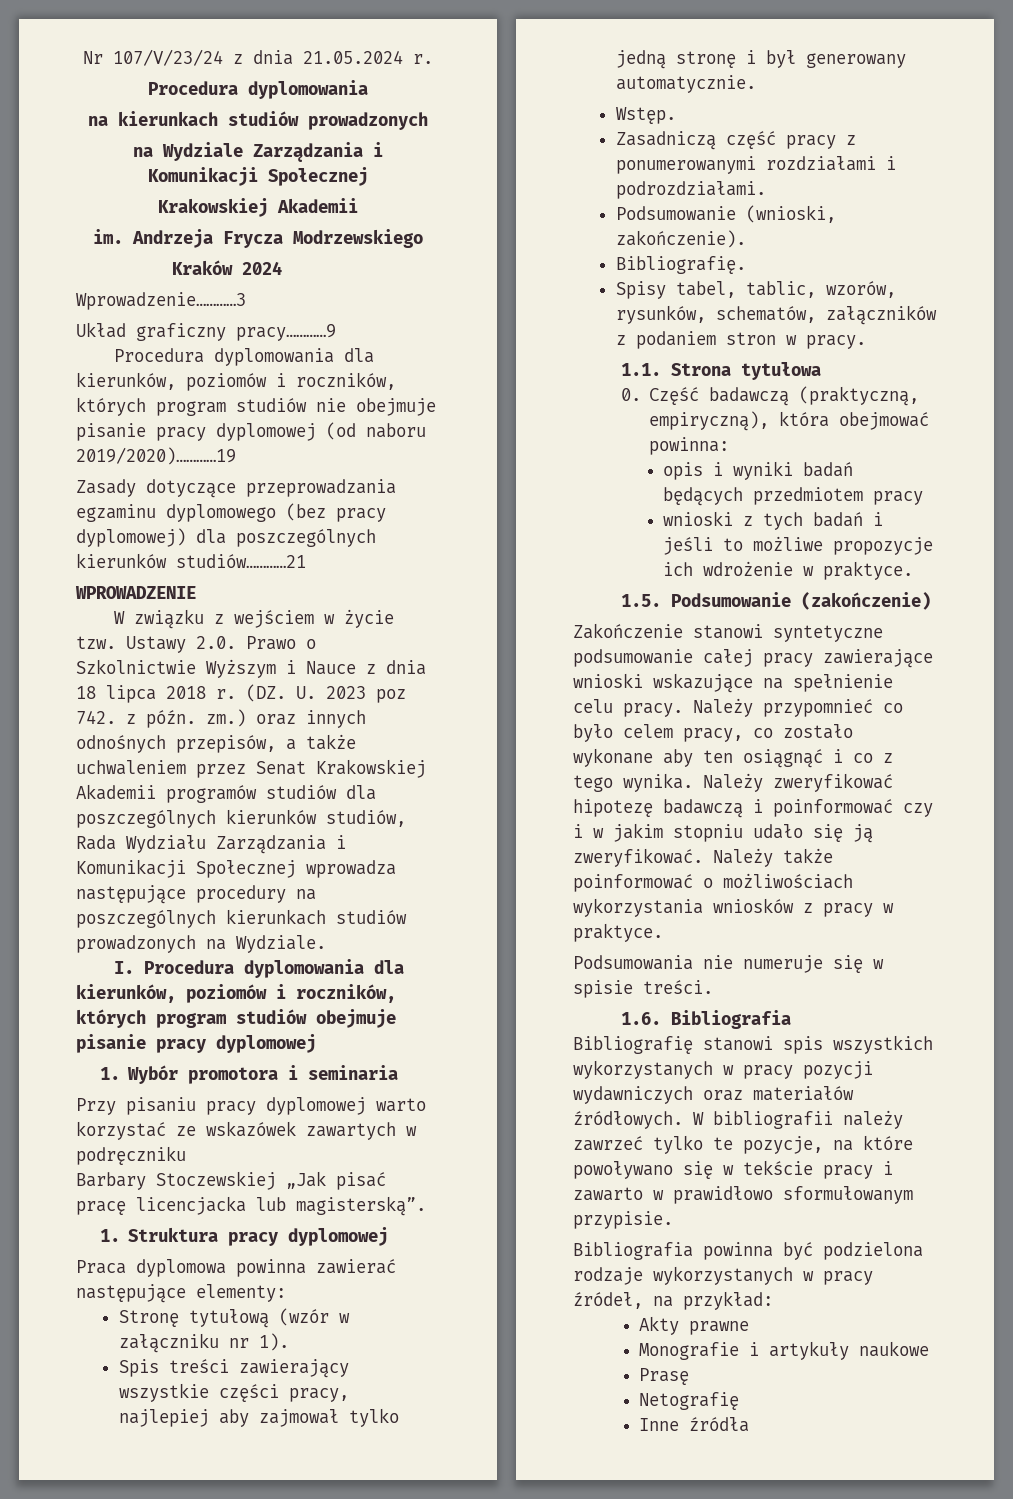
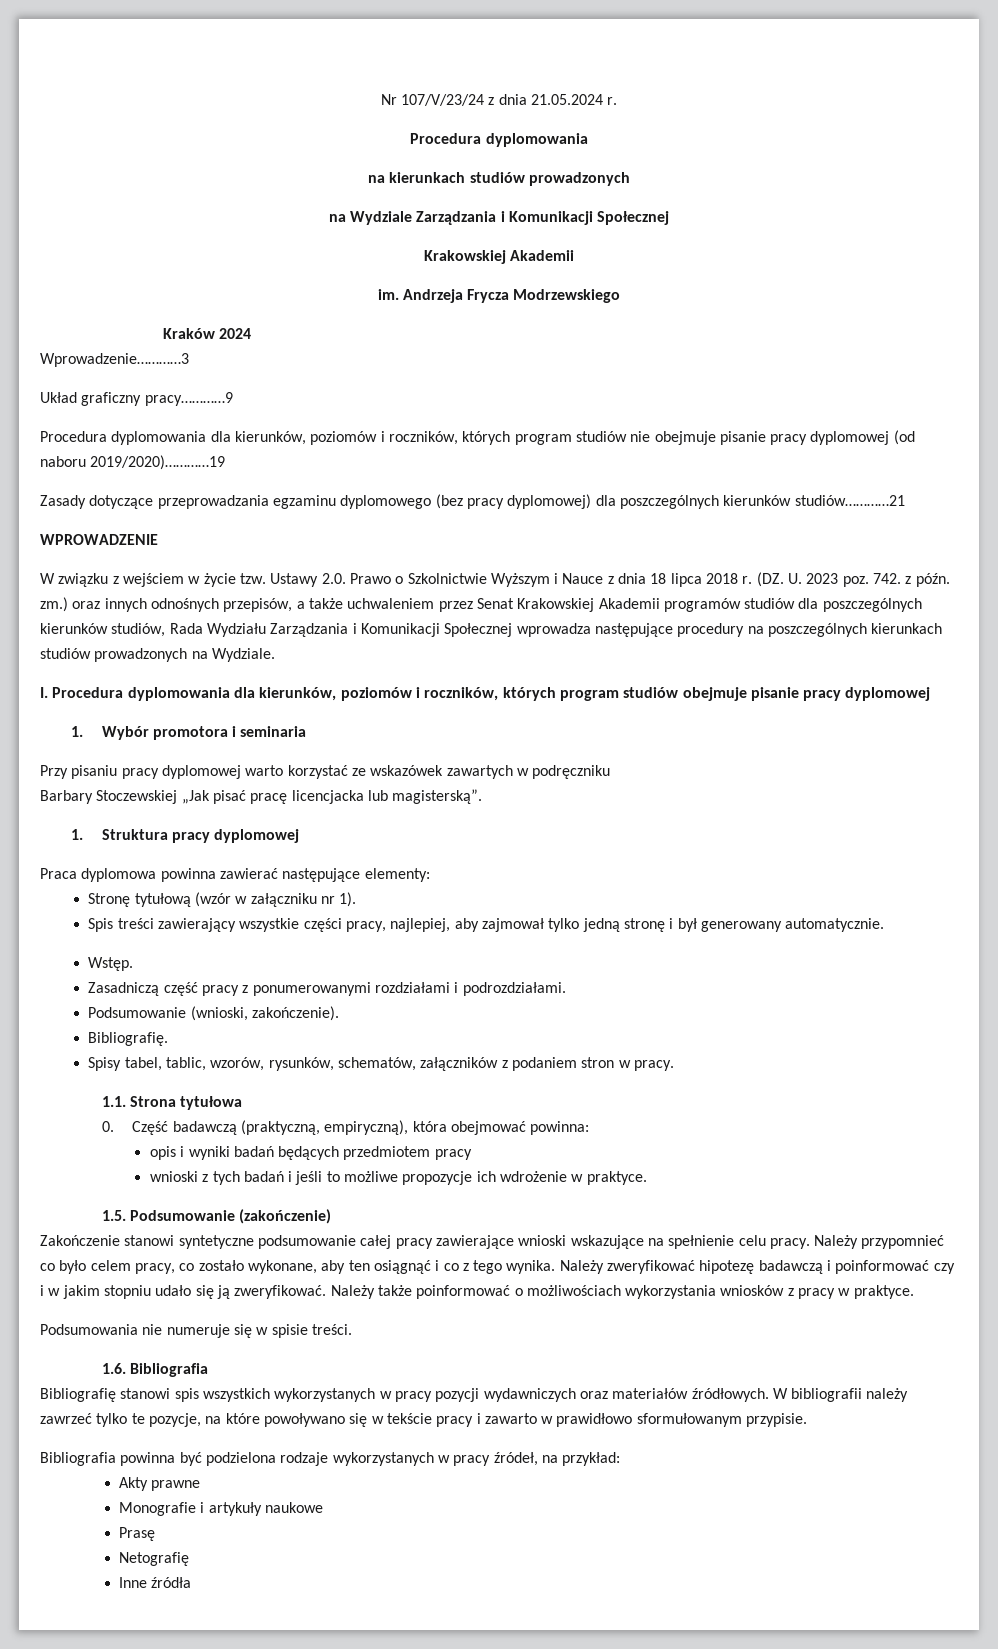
[376,689,406,703] poz -> [842,576,869,587] poz.
[118,1409,209,1427] najlepiej -> [390,918,451,932] najlepiej,
[573,748,653,767] wykonane -> [247,1260,317,1274] wykonane,

